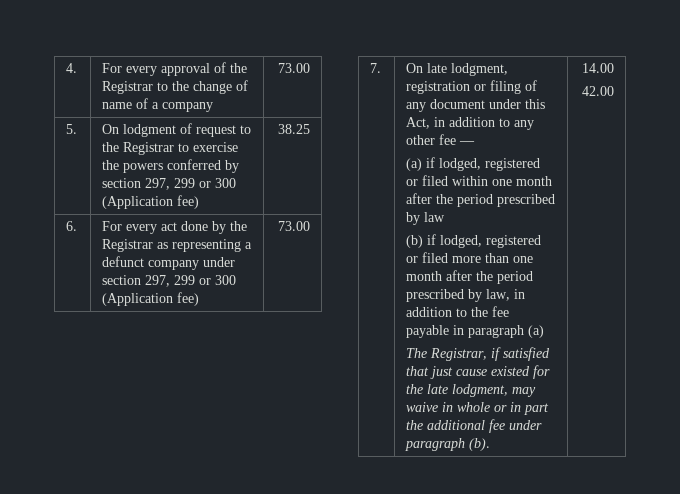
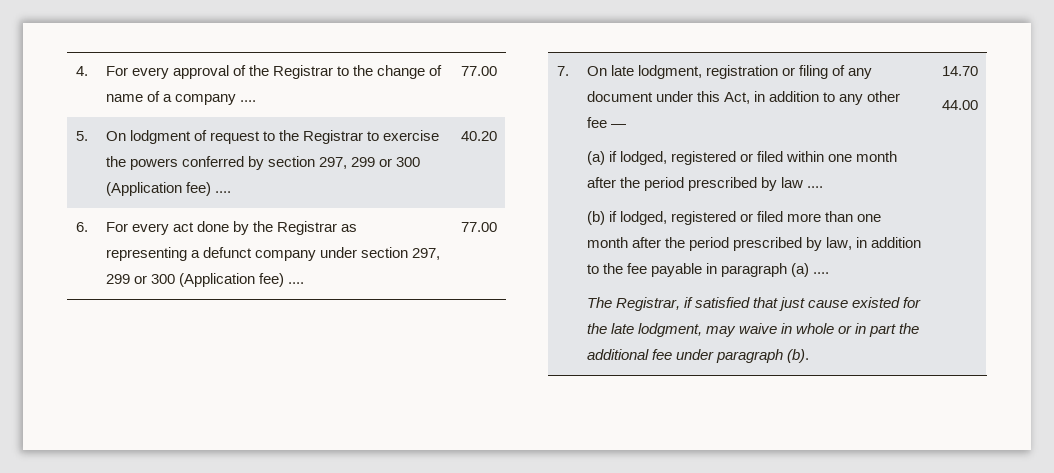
[277,63,310,73] | 73.00 -> [240,100,257,102] [461,66,498,76] .... | 77.00
[277,124,310,134] | 38.25 -> [215,191,232,193] [461,131,498,141] .... | 40.20
[277,221,310,231] | 73.00 -> [288,282,305,284] [461,222,498,232] .... | 77.00
(446, 217) none -> [807,186,824,188] ....
(545, 331) none -> [813,272,830,274] ....
[581,63,614,73] [581,86,614,96] 14.00 // 42.00 -> [942,66,979,76] [942,100,979,110] 14.70 // 44.00

